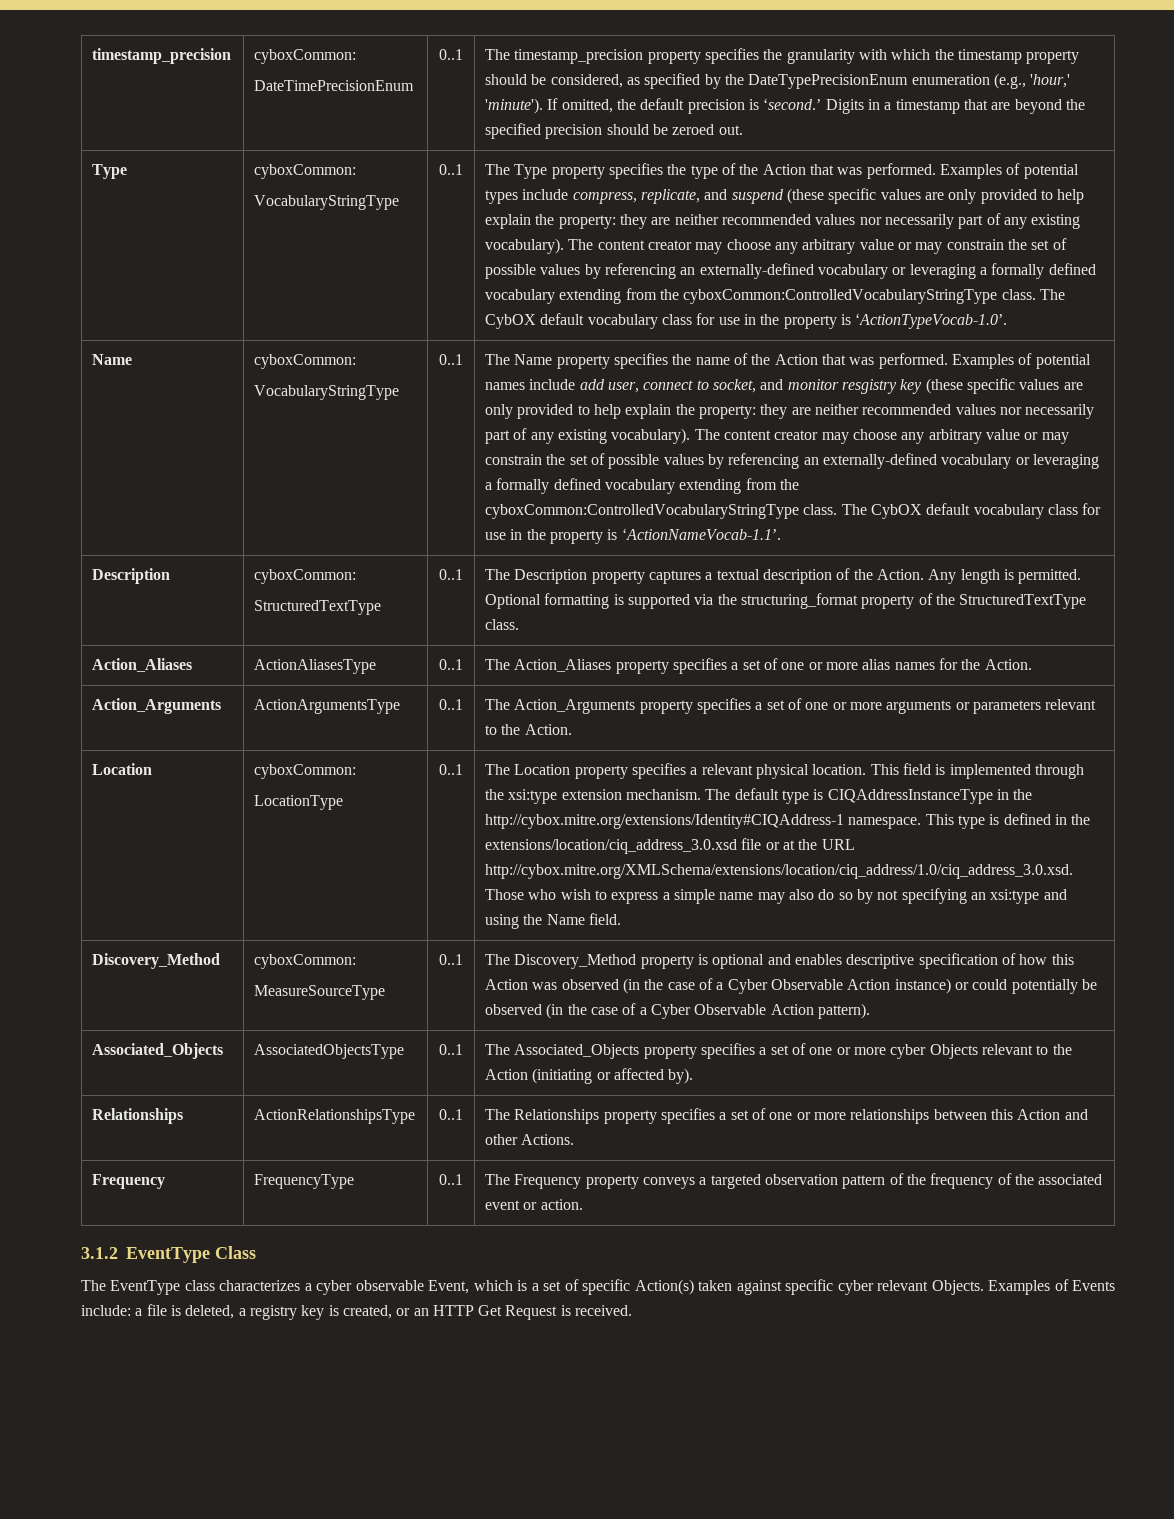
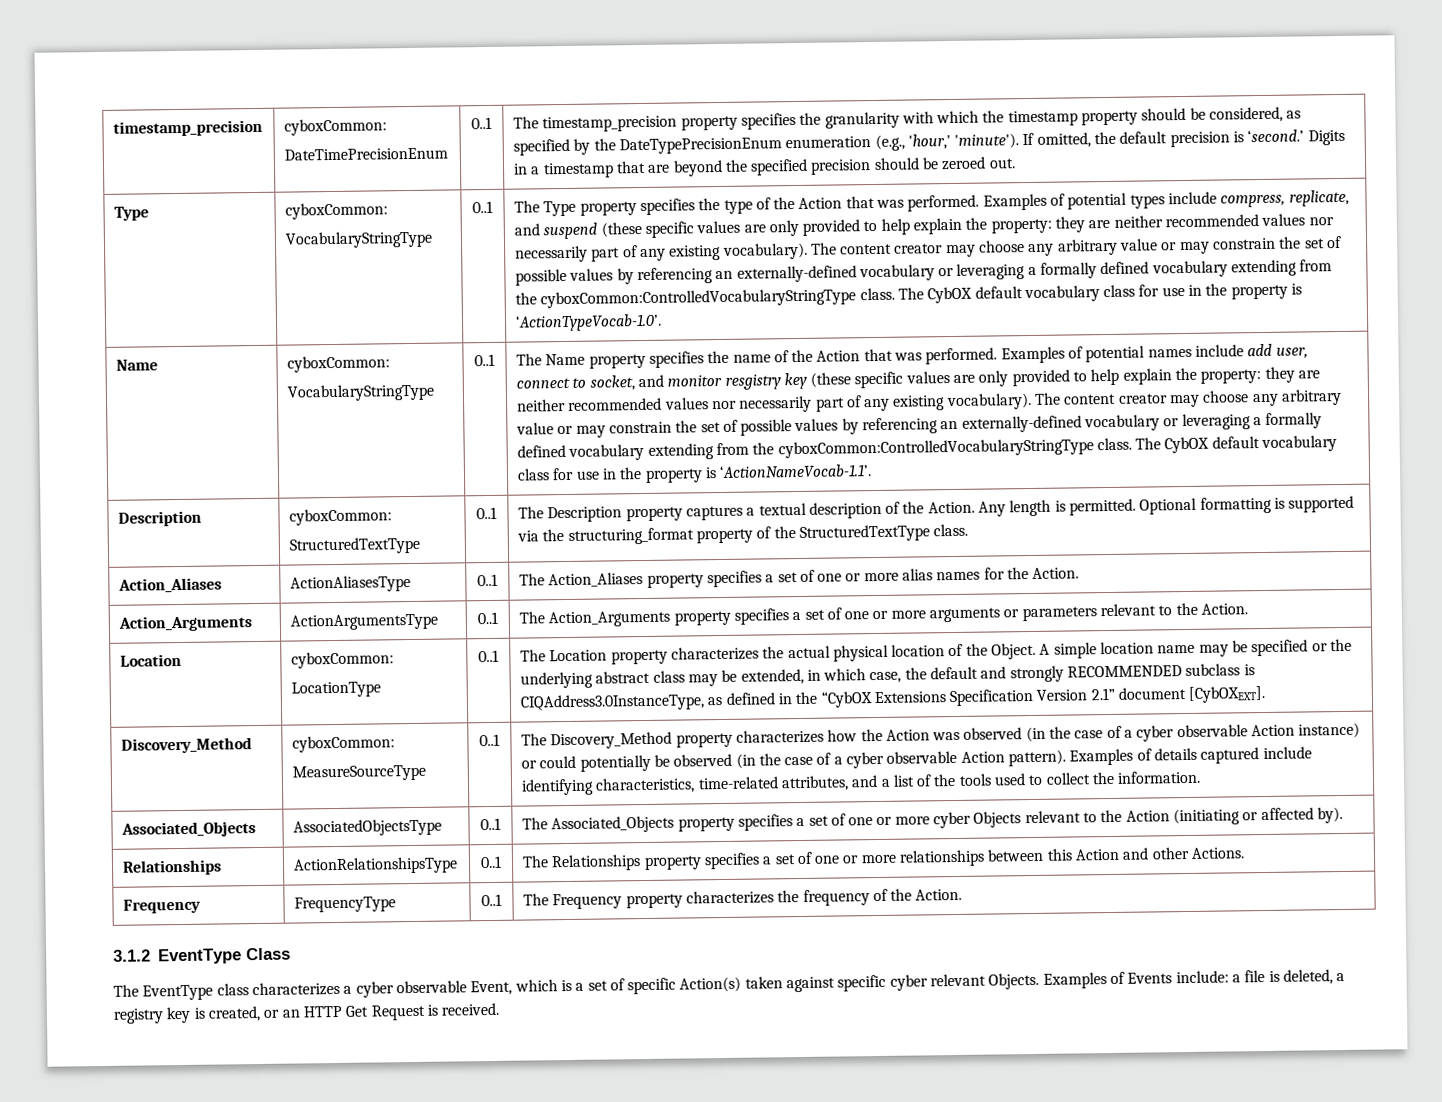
[632,763,1084,779] [485,788,1033,804] [485,813,1091,829] [485,838,855,854] [485,864,1074,879] [485,888,1067,904] [485,913,622,929] specifies a relevant physical location. This field is implemented through the xsi:type extension mechanism. The default type is CIQAddressInstanceType in the http://cybox.mitre.org/extensions/Identity#CIQAddress-1 namespace. This type is defined in the extensions/location/ciq_address_3.0.xsd file or at the URL http://cybox.mitre.org/XMLSchema/extensions/location/ciq_address/1.0/ciq_address_3.0.xsd. Those who wish to express a simple name may also do so by not specifying an xsi:type and using the Name field. -> [670,638,1353,662] [519,663,1255,689] [519,685,1266,712] characterizes the actual physical location of the Object. A simple location name may be specified or the underlying abstract class may be extended, in which case, the default and strongly RECOMMENDED subclass is CIQAddress3.0InstanceType, as defined in the “CybOX Extensions Specification Version 2.1” document [CybOXEXT].
[698,953,1074,969] is optional and enables descriptive specification of how this -> [735,728,883,744] characterizes how the
[727,979,844,994] Cyber Observable -> [1136,724,1248,742] cyber observable
[651,1004,767,1019] Cyber Observable -> [846,750,958,769] cyber observable
(871, 1011) none -> [1069,746,1312,766] [520,770,1202,796] Examples of details captured include identifying characteristics, time-related attributes, and a list of the tools used to collect the information.
[643,1173,1103,1189] [485,1199,583,1210] conveys a targeted observation pattern of the frequency of the associated event or action. -> [685,888,963,906] characterizes the frequency of the Action.

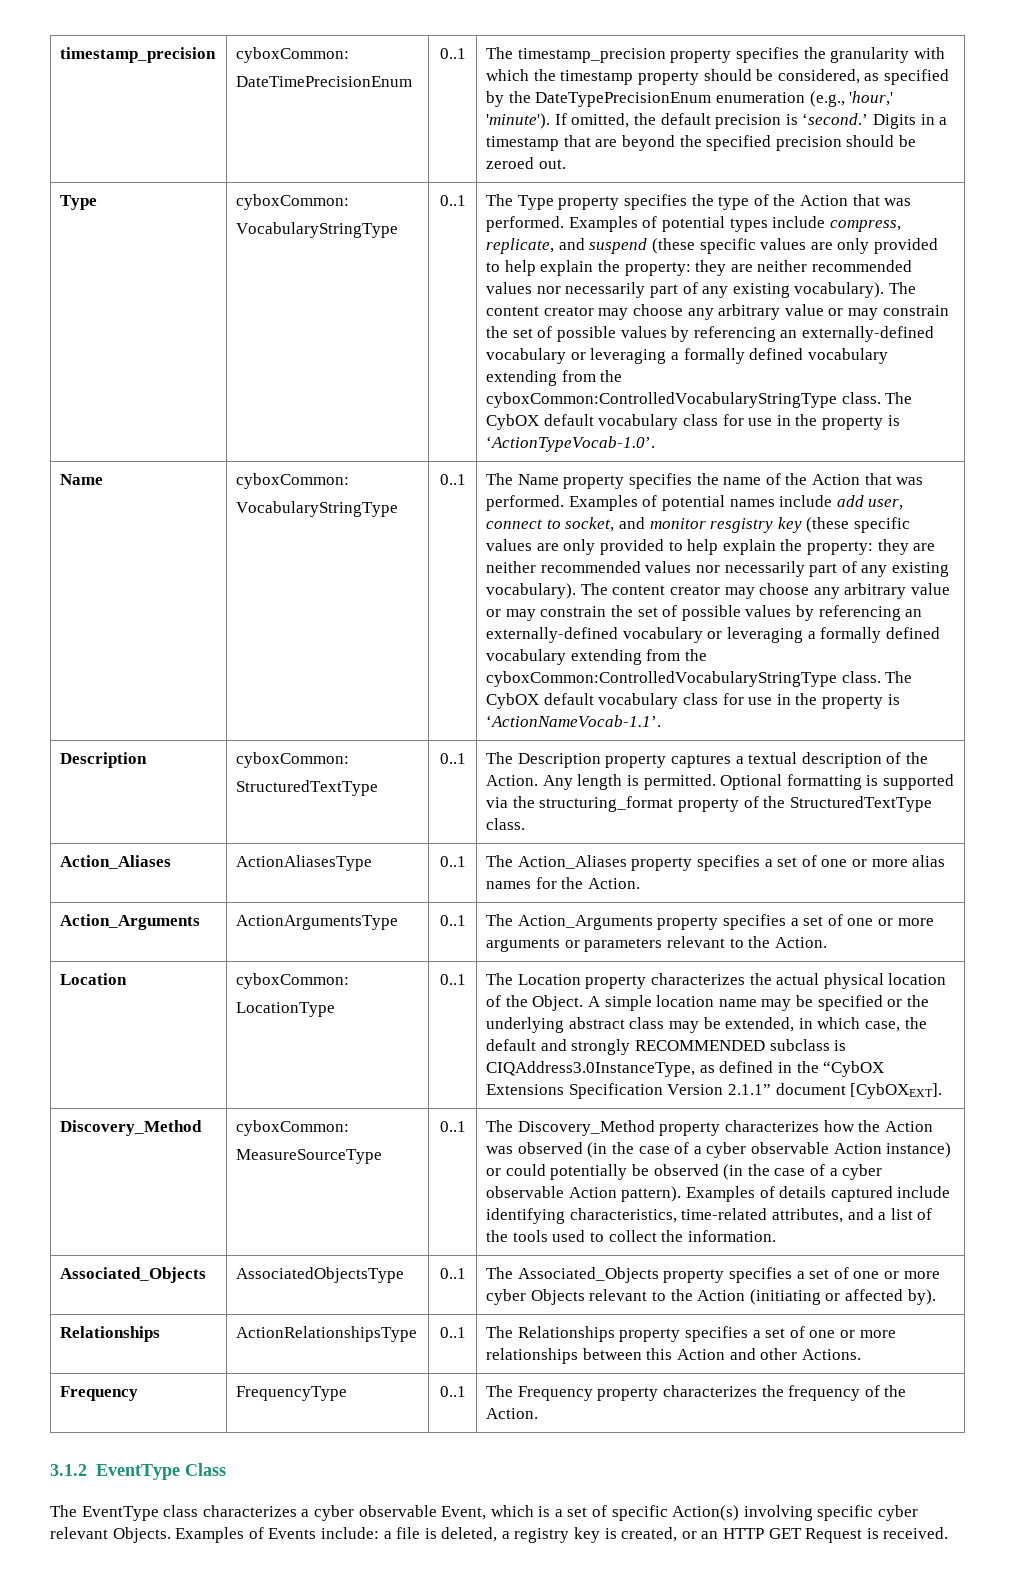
[1090,687,1115,701] 2.1” -> [727,1084,771,1095] 2.1.1”
[744,976,836,993] taken against -> [743,1505,813,1521] involving
[345,1005,369,1017] Get -> [768,1528,802,1539] GET

